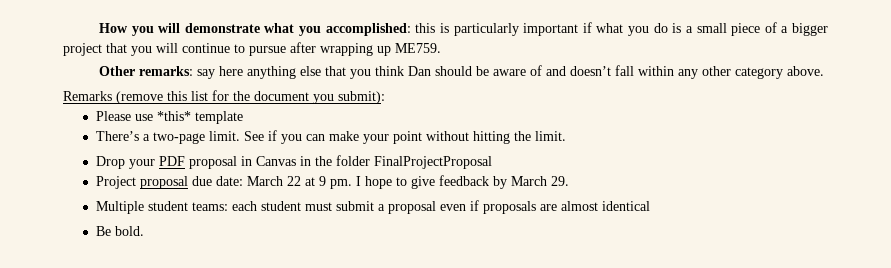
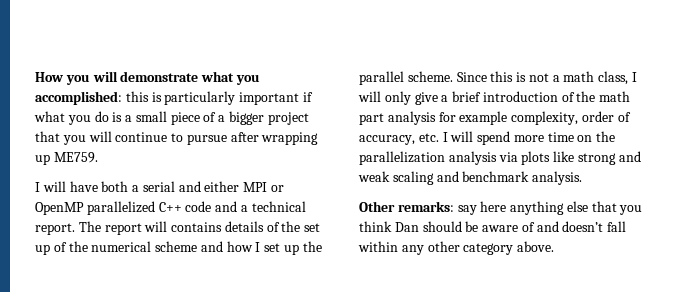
(441, 48) none -> [35,181,285,192] [35,201,306,215] [35,221,321,235] [35,241,322,255] [359,71,638,85] [358,91,631,105] [359,111,631,125] [359,131,616,145] [359,151,641,165] [358,171,583,185] // I will have both a serial and either MPI or OpenMP parallelized C++ code and a technical report. The report will contains details of the set up of the numerical scheme and how I set up the parallel scheme. Since this is not a math class, I will only give a brief introduction of the math part analysis for example complexity, order of accuracy, etc. I will spend more time on the parallelization analysis via plots like strong and weak scaling and benchmark analysis.
[63,90,385,104] [95,111,243,124] [95,130,566,144] [95,155,492,169] [95,175,569,189] [95,200,650,214] [95,226,144,236] // Remarks (remove this list for the document you submit): // Please use *this* template // There’s a two-page limit. See if you can make your point without hitting the limit. // Drop your PDF proposal in Canvas in the folder FinalProjectProposal // Project proposal due date: March 22 at 9 pm. I hope to give feedback by March 29. // Multiple student teams: each student must submit a proposal even if proposals are almost identical // Be bold. -> (555, 246) none

